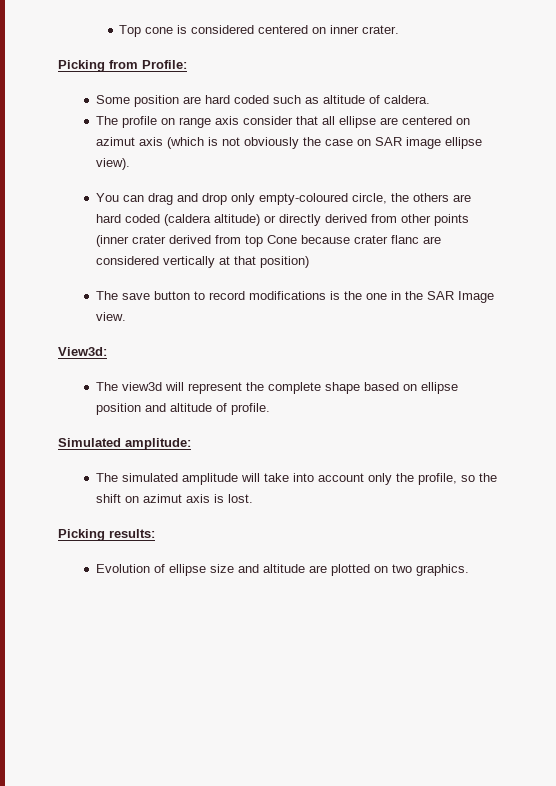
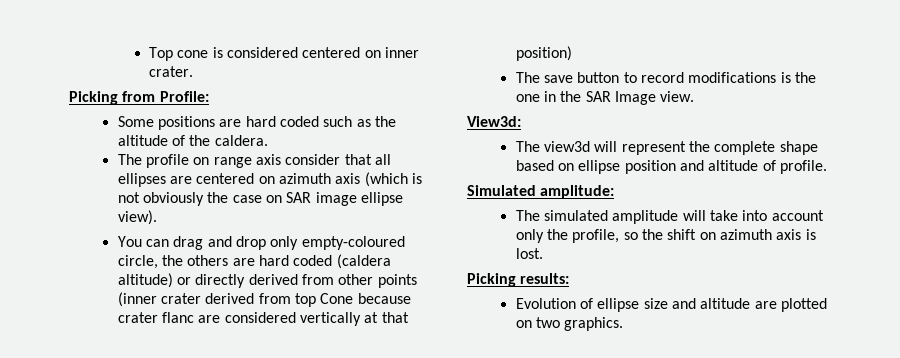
[133,95,179,107] position -> [158,116,216,130] positions
[322,95,380,104] altitude of -> [375,116,397,127] [117,135,211,146] the altitude of the
[338,116,376,128] ellipse -> [117,173,166,187] ellipses
[95,137,135,146] azimut -> [279,173,332,184] azimuth
[142,494,182,503] azimut -> [720,229,773,240] azimuth

